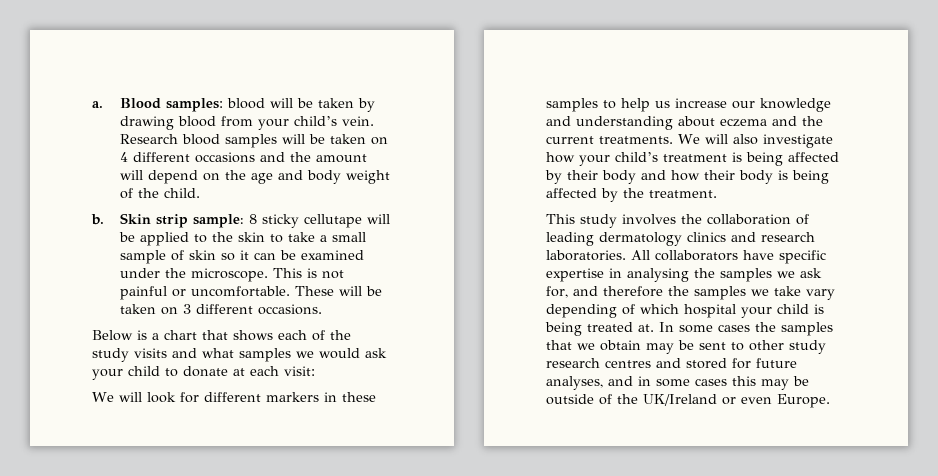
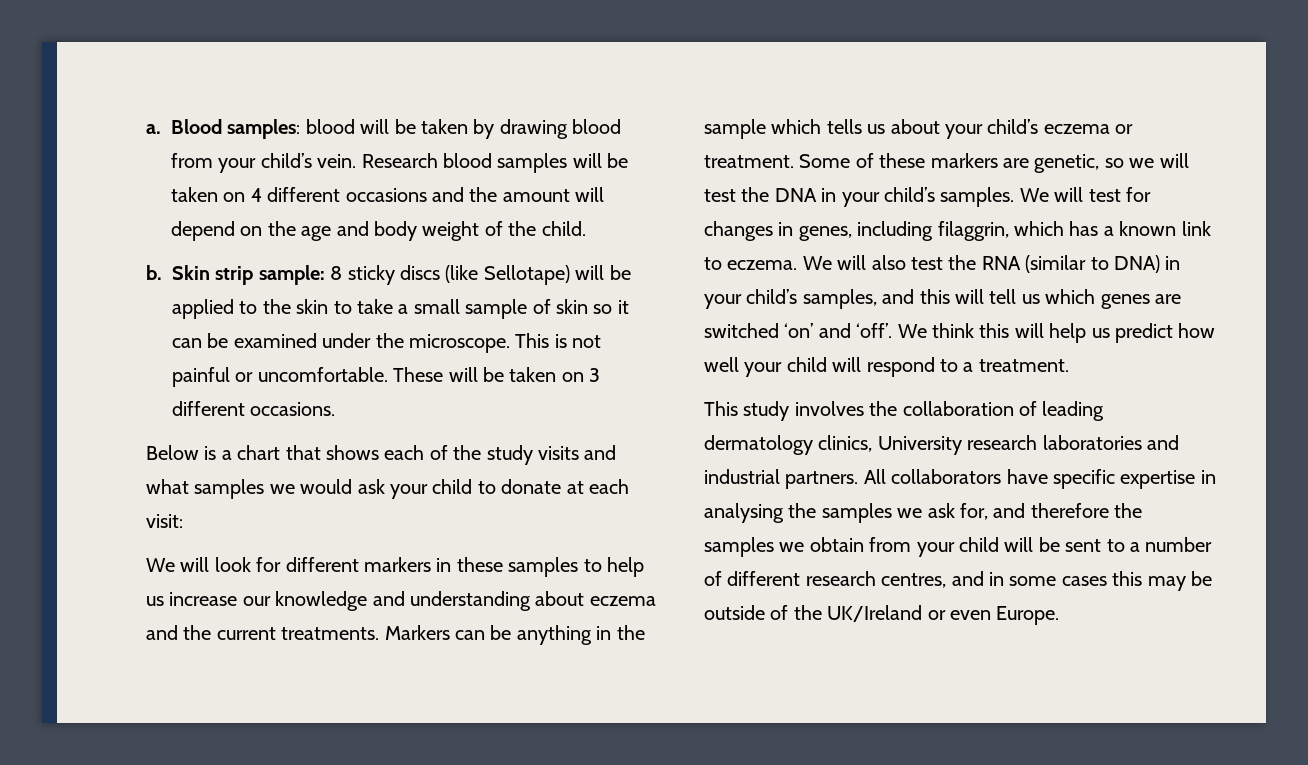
[303,214,362,228] cellutape -> [400,265,570,285] discs (like Sellotape)
[678,134,833,148] [546,152,839,166] [545,170,829,184] [546,188,644,202] We will also investigate how your child’s treatment is being affected by their body and how their body is being affected by the -> [384,625,645,645] [704,119,1134,139] [704,153,1189,173] [704,187,1151,207] [704,221,1211,241] [704,255,1181,273] [704,289,1181,309] [704,323,1216,343] [704,357,974,377] Markers can be anything in the sample which tells us about your child’s eczema or treatment. Some of these markers are genetic, so we will test the DNA in your child’s samples. We will test for changes in genes, including filaggrin, which has a known link to eczema. We will also test the RNA (similar to DNA) in your child’s samples, and this will tell us which genes are switched ‘on’ and ‘off’. We think this will help us predict how well your child will respond to a
[687,232,815,242] [546,250,626,261] clinics and research laboratories. -> [818,435,1179,455] [704,469,859,489] clinics, University research laboratories and industrial partners.
[774,286,835,300] [546,304,824,318] [545,322,833,336] [546,340,826,354] [546,358,797,369] [546,376,603,390] take vary depending of which hospital your child is being treated at. In some cases the samples that we obtain may be sent to other study research centres and stored for future analyses, -> [809,537,1213,557] [704,571,947,588] obtain from your child will be sent to a number of different research centres,

